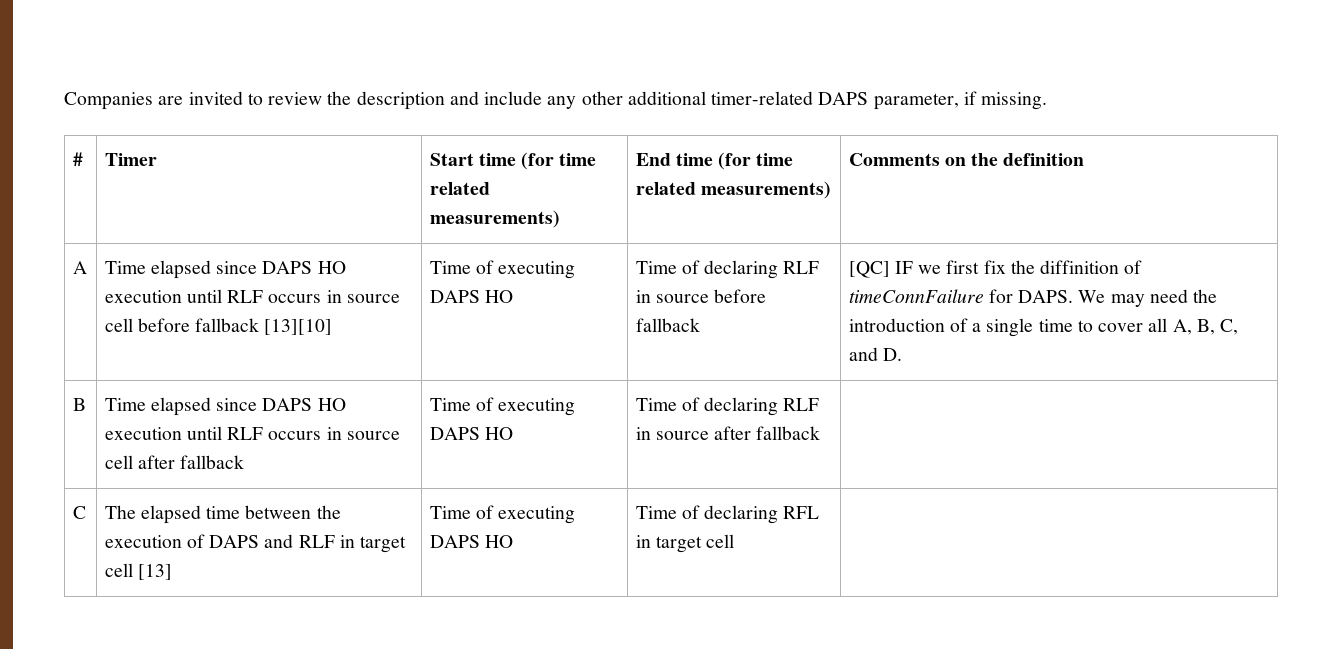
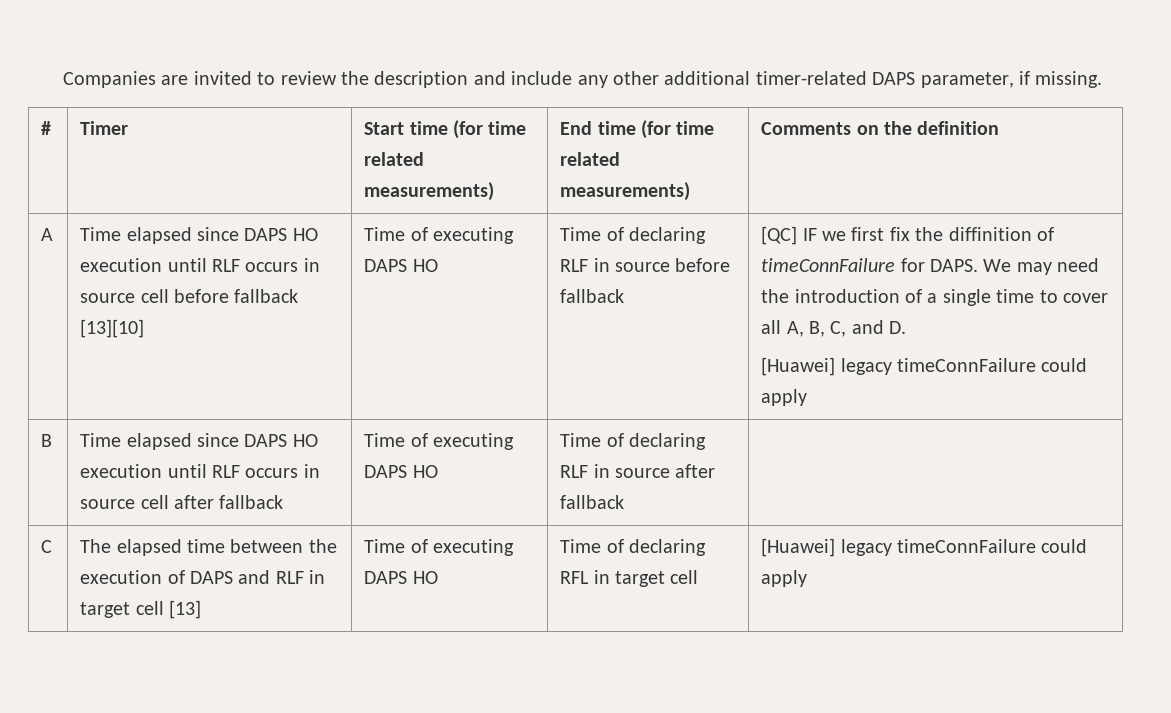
(902, 354) none -> [761,357,1088,376] [761,389,808,406] // [Huawei] legacy timeConnFailure could apply
(735, 541) none -> [761,538,1088,557] [761,570,808,587] [Huawei] legacy timeConnFailure could apply

